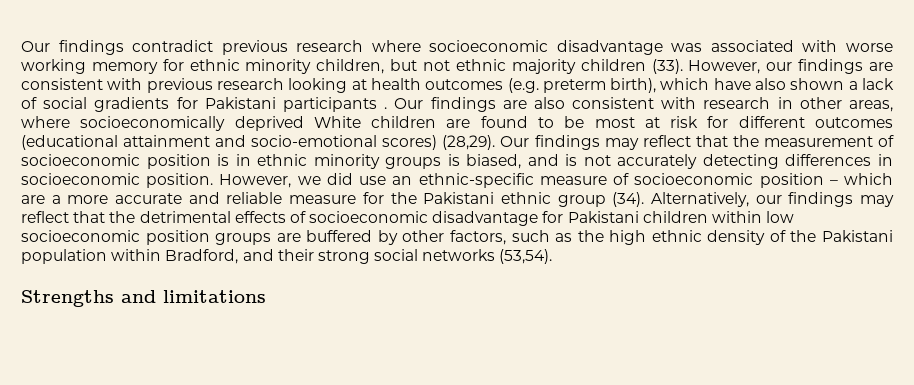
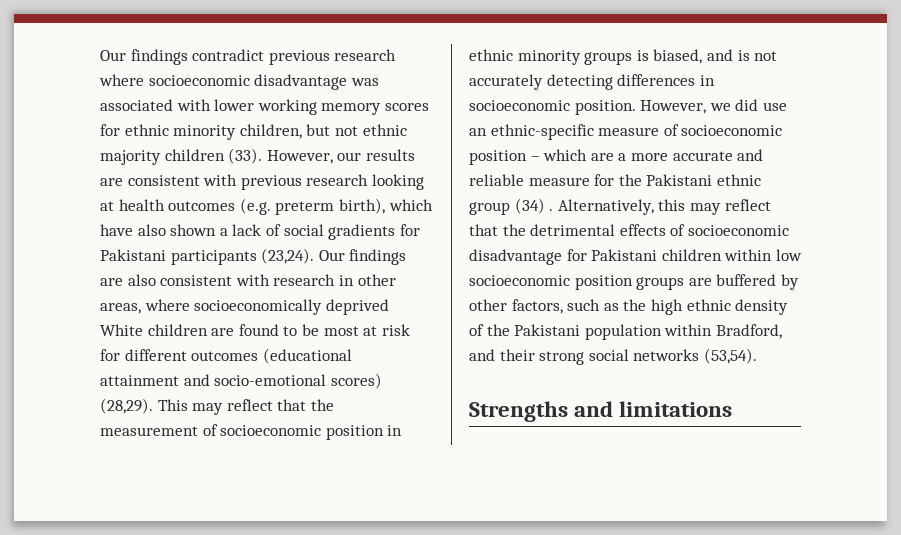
[845,43,893,52] worse -> [214,99,255,111] lower
(158, 68) none -> [384,103,429,111] scores
[798,59,864,74] findings -> [365,149,415,161] results
[384,107,388,109] . -> [261,248,315,264] (23,24).
[500,135,600,150] Our findings -> [157,399,188,411] This
[217,154,230,166] is -> (384, 432) none
[612,192,854,207] (34). Alternatively, our findings -> [514,198,686,215] (34) . Alternatively, this

